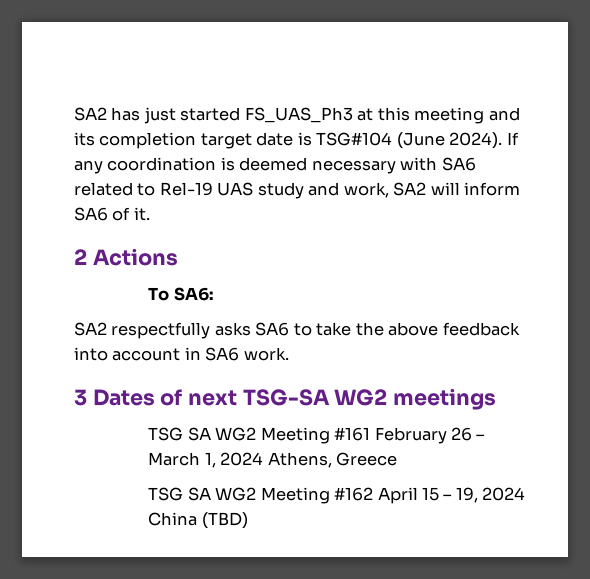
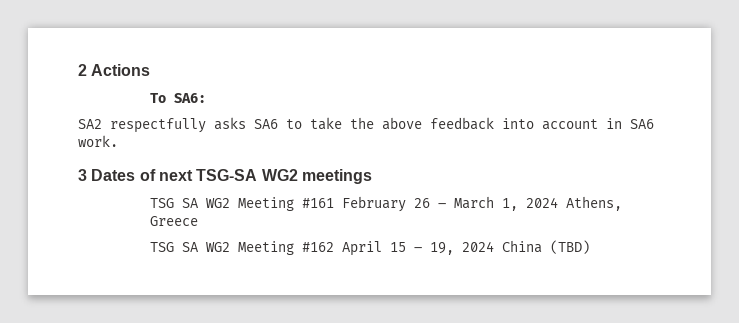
[74,107,520,124] [74,132,519,149] [74,157,476,174] [74,182,521,199] [74,207,150,221] SA2 has just started FS_UAS_Ph3 at this meeting and its completion target date is TSG#104 (June 2024). If any coordination is deemed necessary with SA6 related to Rel-19 UAS study and work, SA2 will inform SA6 of it. // -> (78, 70) none

